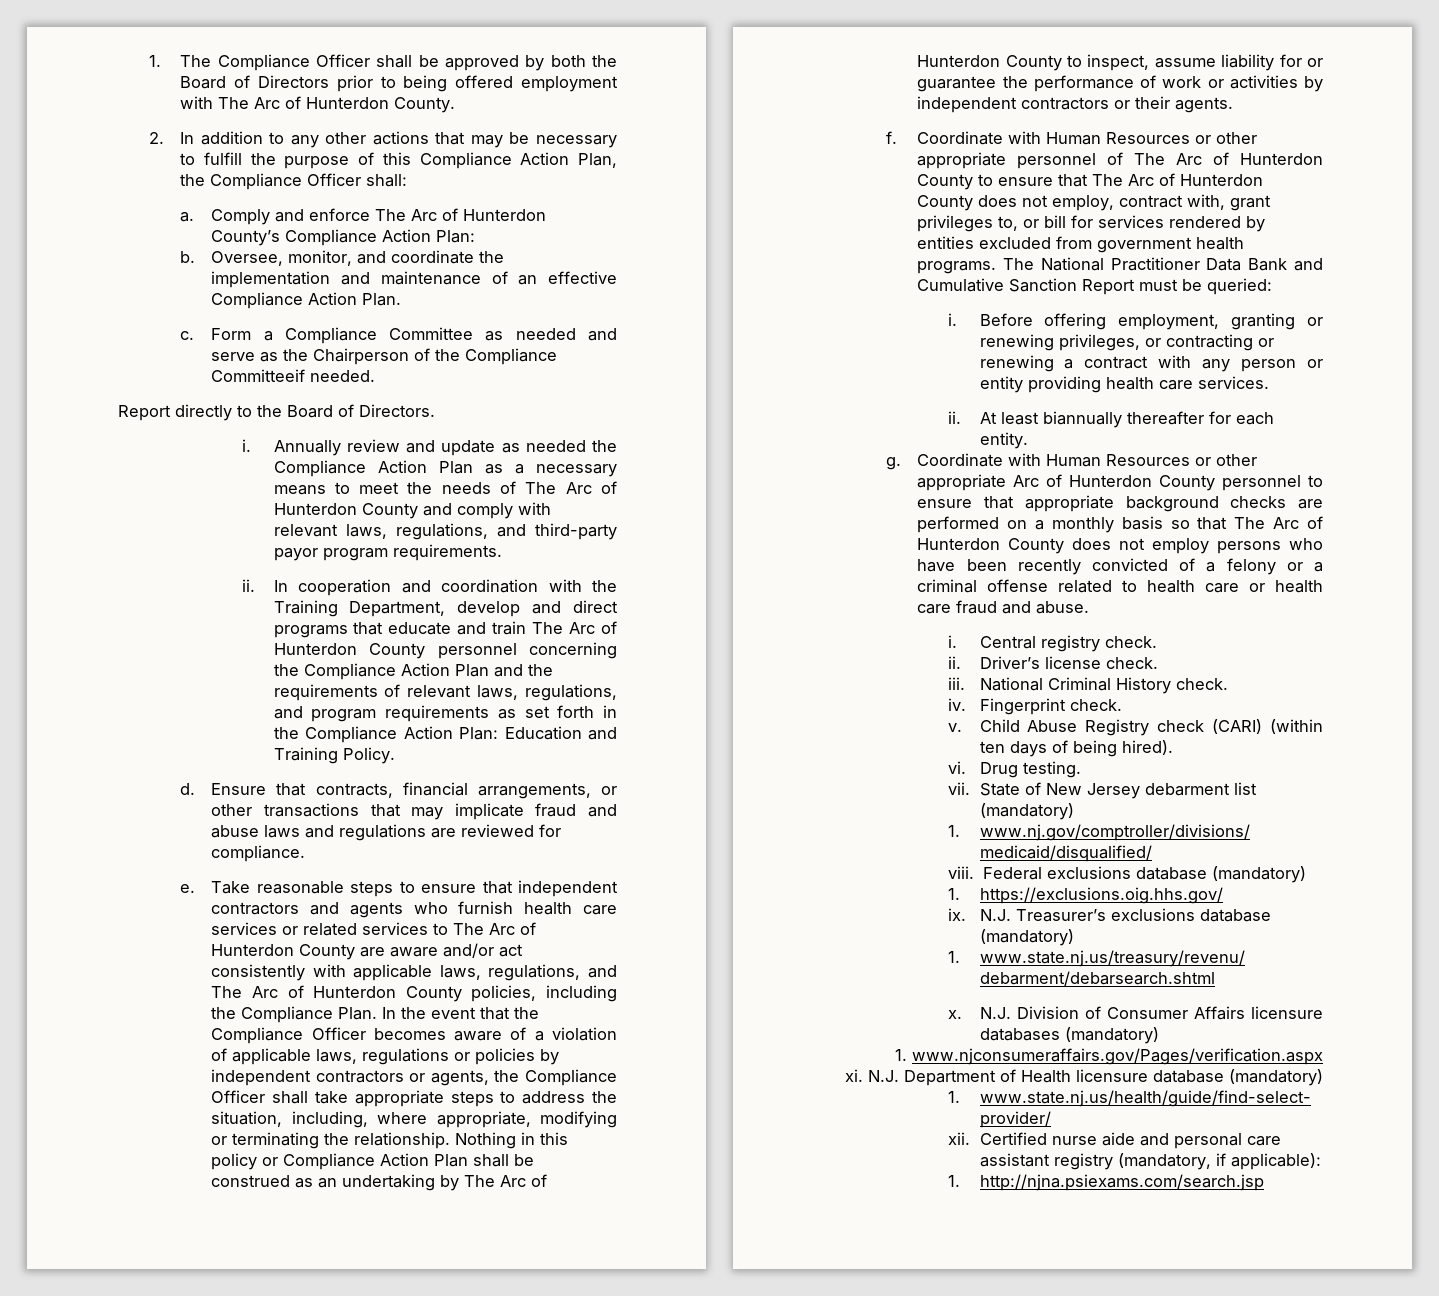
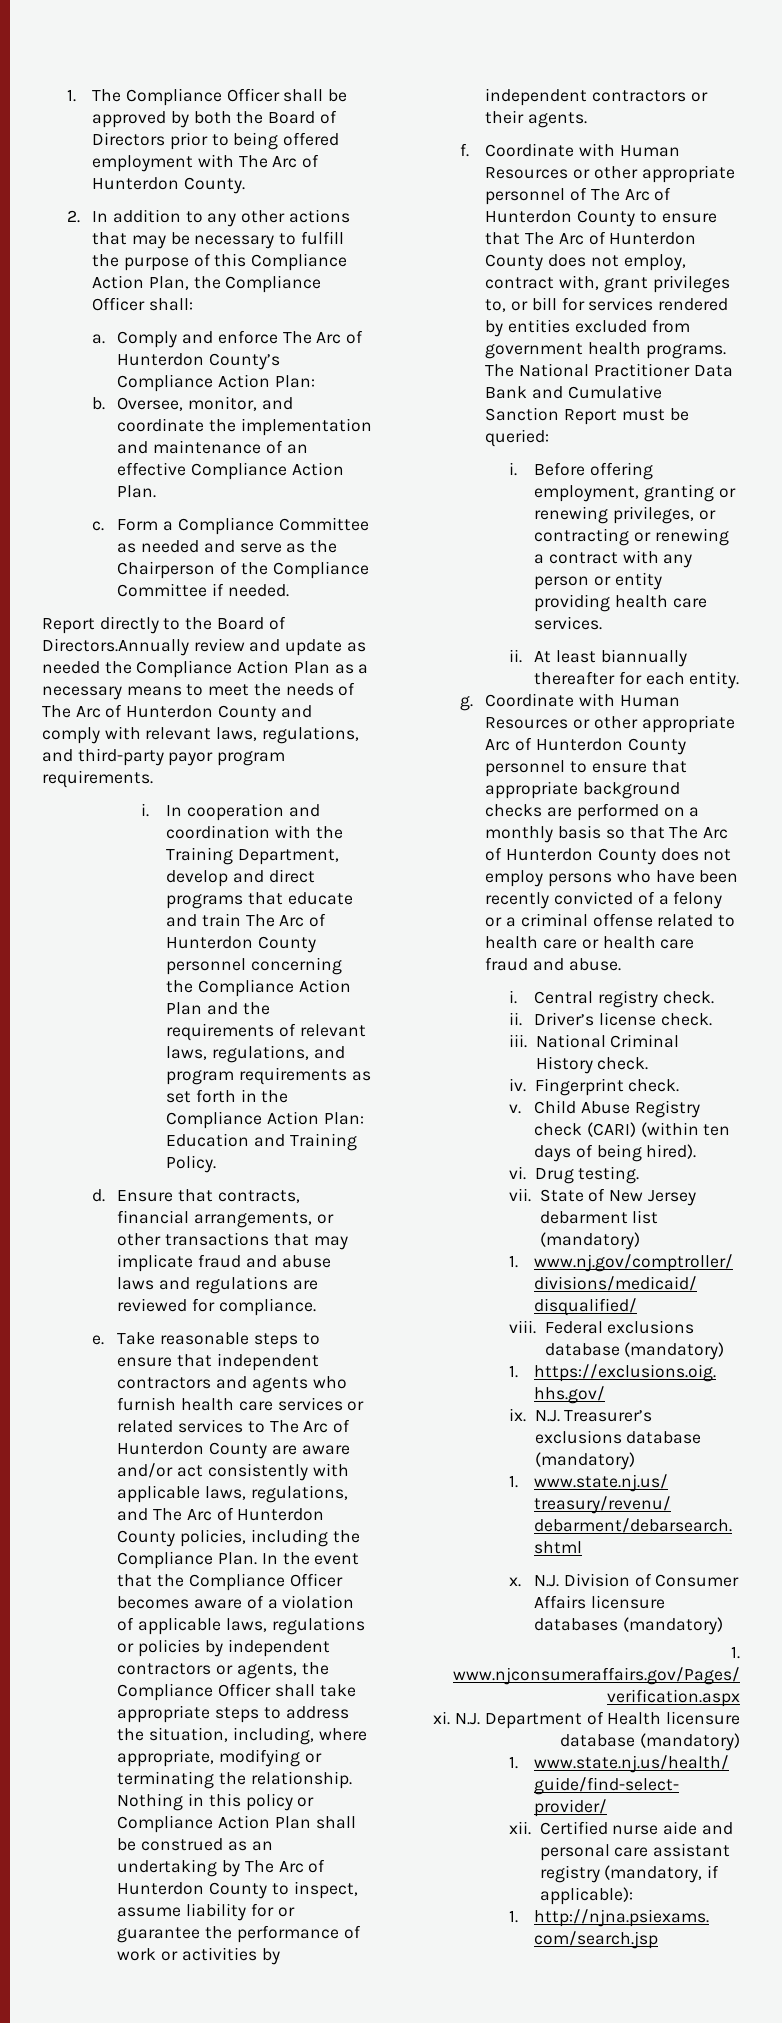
[211,369,306,382] Committeeif -> [117,583,225,597] Committee if
[359,404,435,417] [242,439,341,456] Directors. // i. Annually -> [42,638,189,656] Directors.Annually
[242,579,256,592] ii. -> [141,803,149,817] i.

